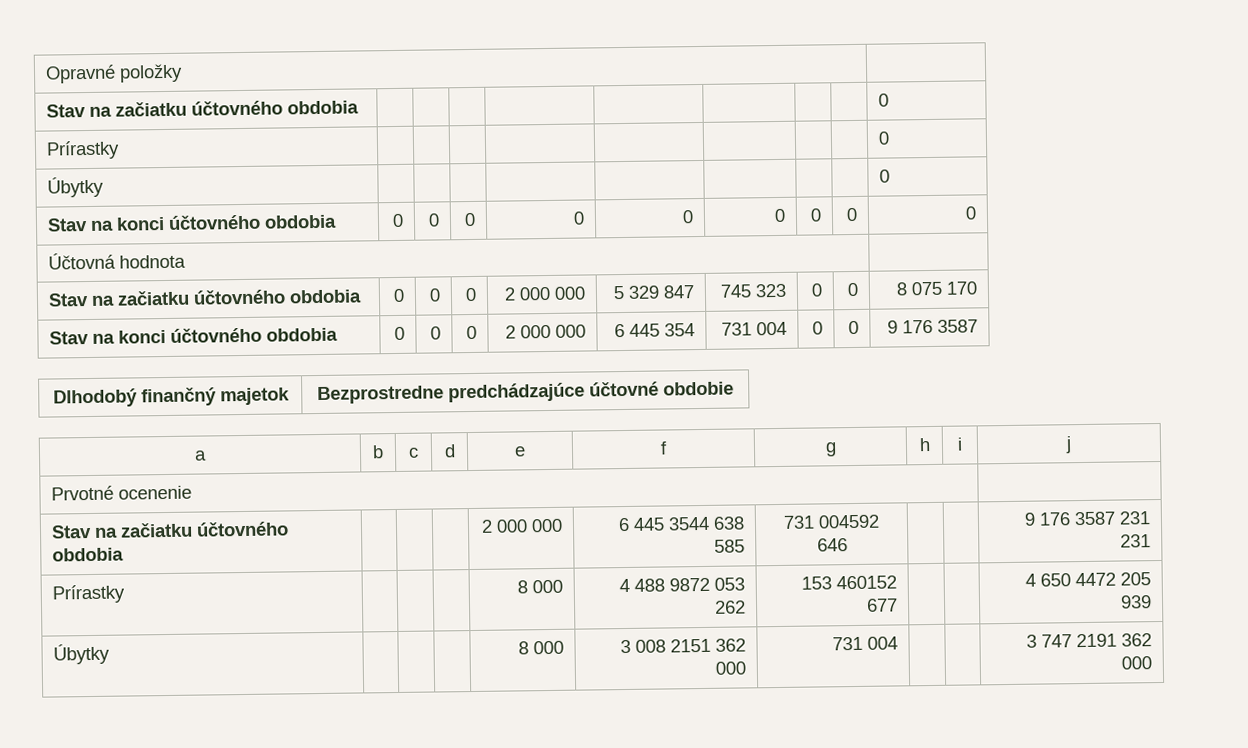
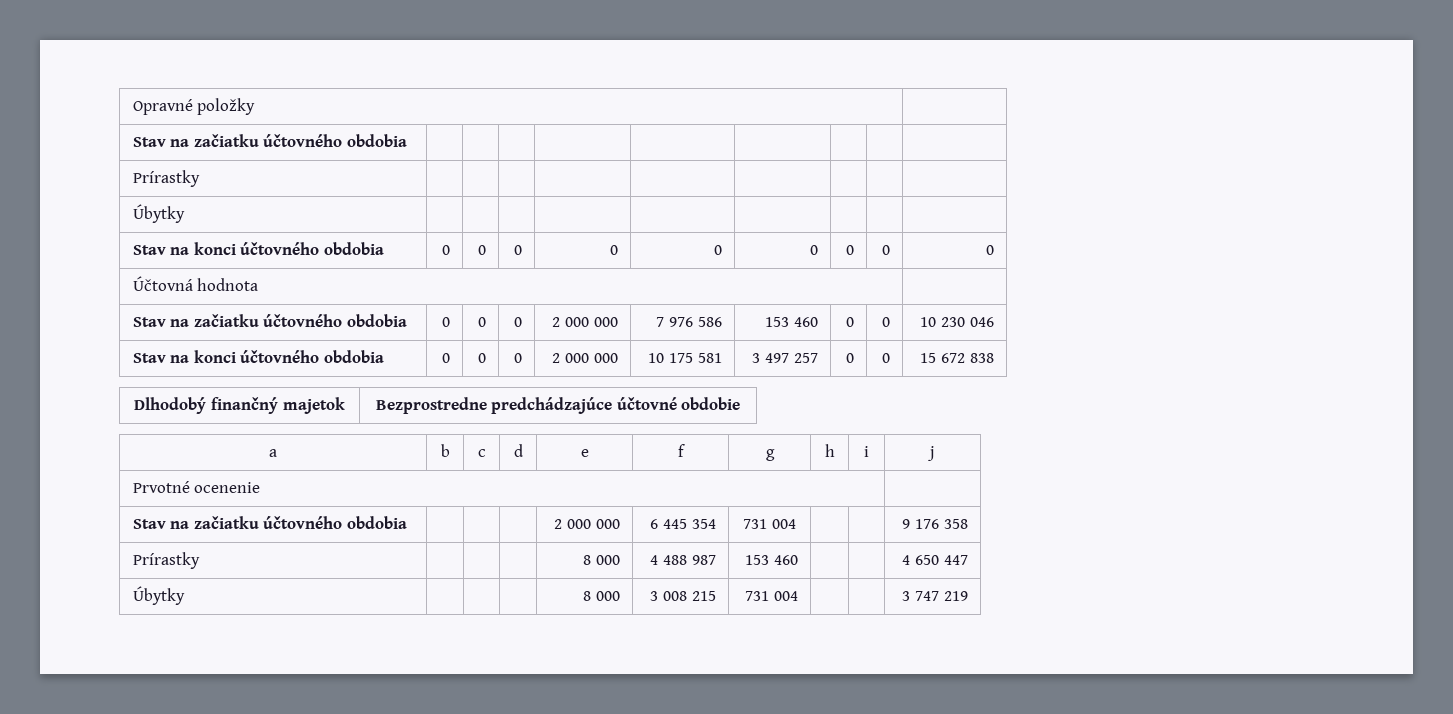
[878,93,890,107] 0 -> (407, 140) none
[878,131,891,145] 0 -> (200, 178) none
[879,169,891,183] 0 -> (185, 213) none
[612,285,695,300] [719,283,787,298] [810,283,823,297] [846,282,858,297] [895,281,977,296] 5 329 847 | 745 323 | 0 | 0 | 8 075 170 -> [656,317,722,327] [764,317,818,327] [845,317,854,327] [881,317,890,327] [920,317,994,327] 7 976 586 | 153 460 | 0 | 0 | 10 230 046
[613,323,695,338] [720,321,787,336] [811,321,823,335] [847,320,859,335] [886,319,978,334] 6 445 354 | 731 004 | 0 | 0 | 9 176 3587 -> [648,353,722,363] [752,353,818,363] [845,353,854,363] [881,353,890,363] [920,353,994,363] 10 175 581 | 3 497 257 | 0 | 0 | 15 672 838
[667,516,745,531] [713,539,745,553] [783,514,880,529] [816,538,848,552] [1023,511,1151,526] [1119,534,1151,548] 3544 638 585 | 731 004592 646 | | | 9 176 3587 231 231 -> [691,519,716,529] [743,519,796,529] [902,519,968,529] 354 | 731 004 | | | 9 176 358
[668,577,745,592] [713,600,746,614] [800,575,897,590] [865,598,898,612] 9872 053 262 | 153 460152 677 -> [691,555,716,565] [744,555,798,565] 987 | 153 460
[1074,572,1151,587] [1119,595,1152,609] 4472 205 939 -> [943,555,968,565] 447
[669,638,746,653] [714,661,746,675] 2151 362 000 -> [691,591,716,601] 215
[1075,633,1152,648] [1120,656,1152,670] 2191 362 000 -> [943,591,968,601] 219

